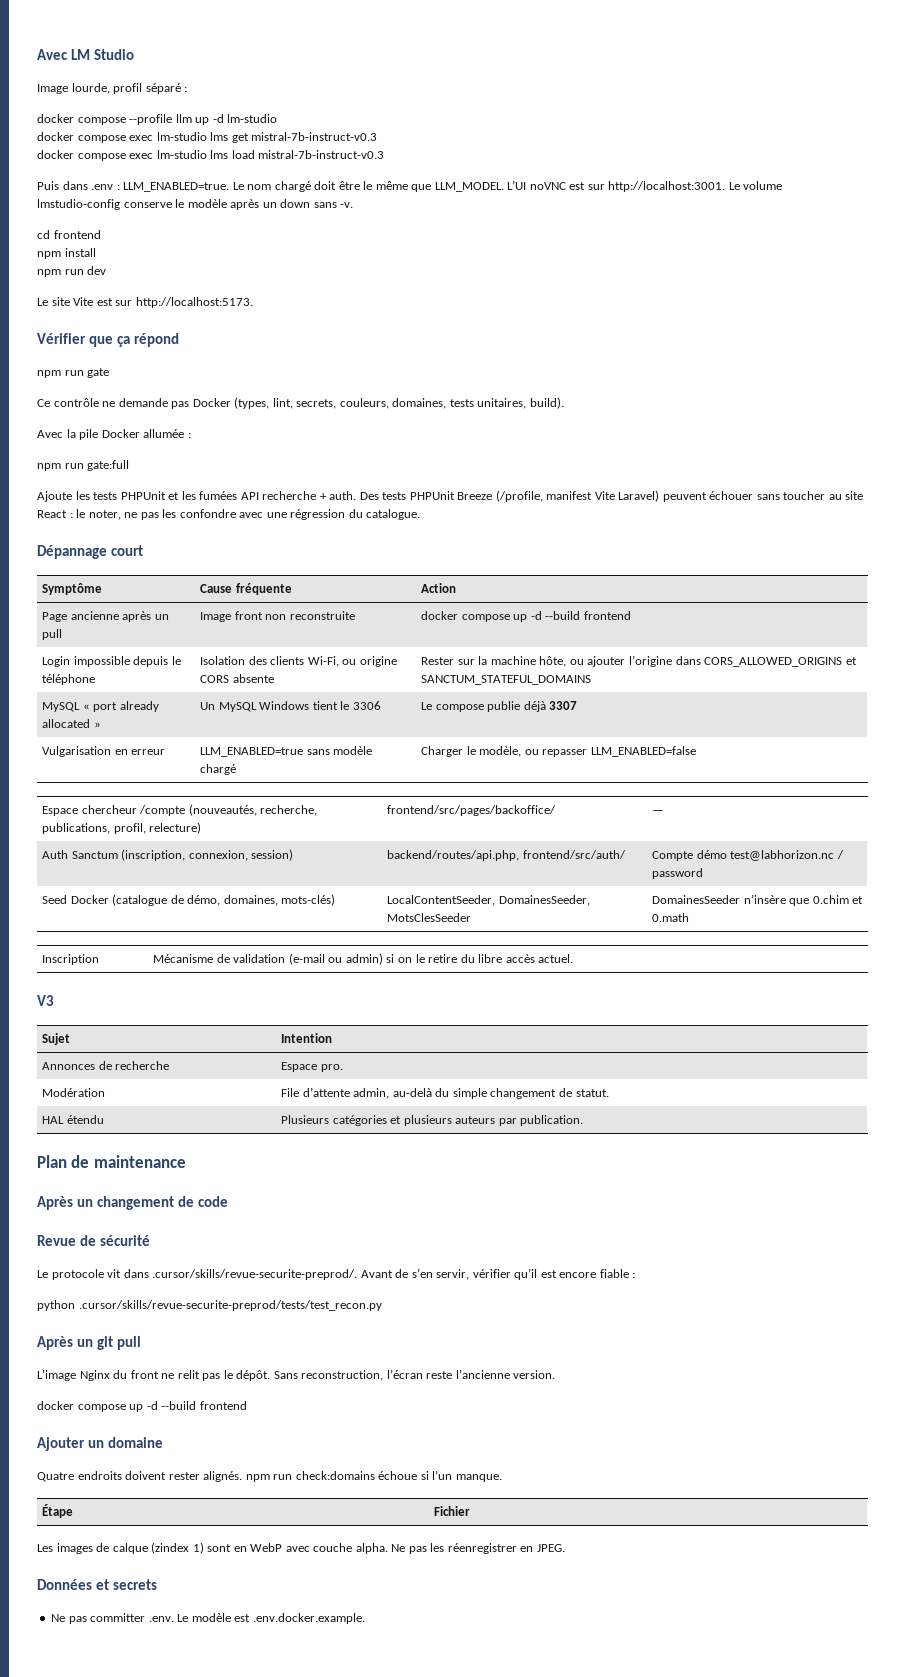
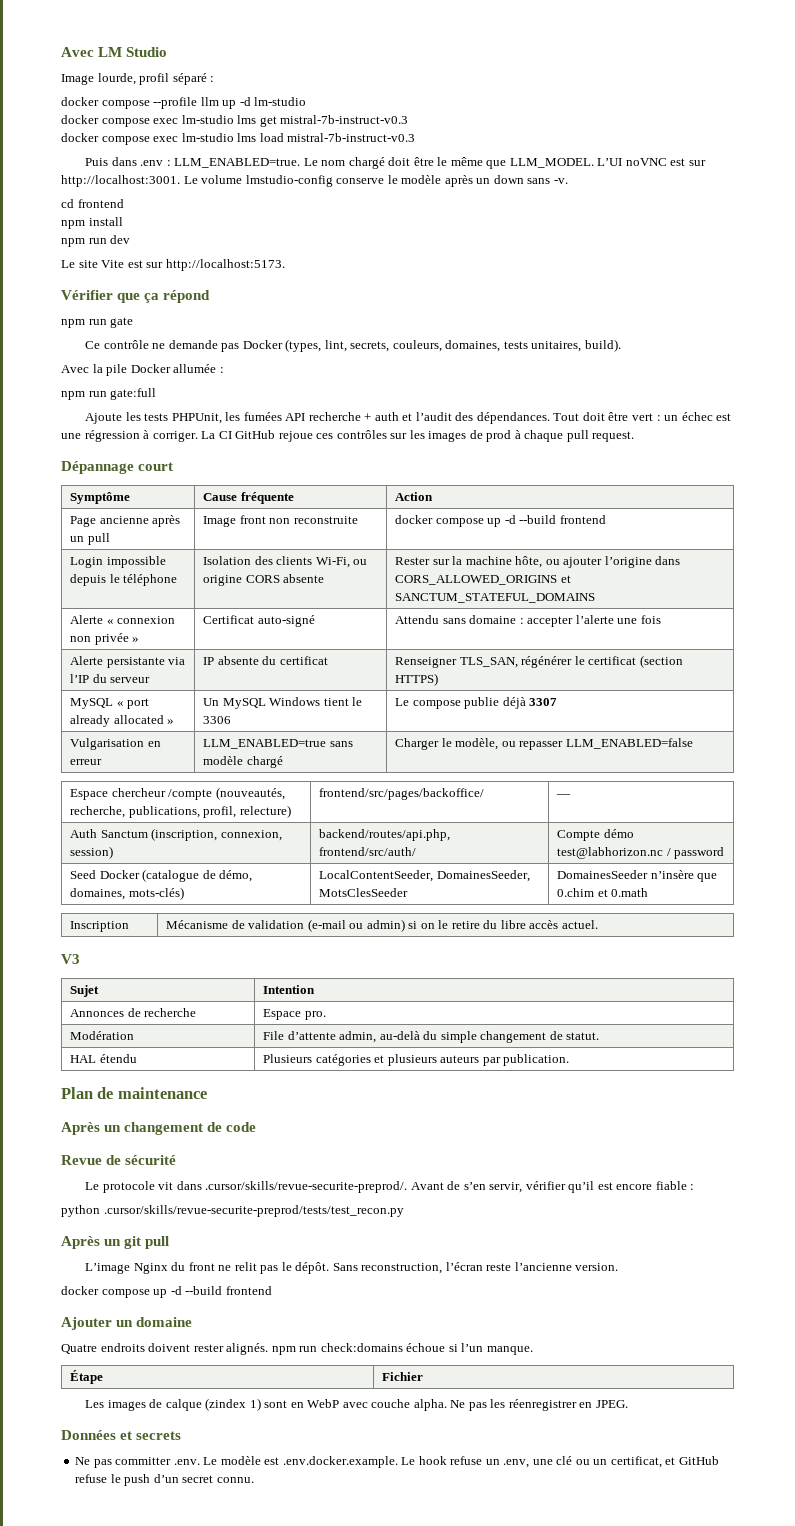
[120,491,180,500] PHPUnit et -> [171,413,222,424] PHPUnit,
[329,490,864,502] [37,509,421,520] auth. Des tests PHPUnit Breeze (/profile, manifest Vite Laravel) peuvent échouer sans toucher au site React : le noter, ne pas les confondre avec une régression du catalogue. -> [374,412,732,424] [61,430,635,442] auth et l’audit des dépendances. Tout doit être vert : un échec est une régression à corriger. La CI GitHub rejoue ces contrôles sur les images de prod à chaque pull request.
(592, 680) none -> [70,615,176,624] [70,633,140,645] [203,615,315,627] [395,615,661,627] [70,656,186,668] [70,674,151,683] [203,656,328,665] [395,655,683,668] [395,673,439,686] // Alerte « connexion non privée » | Certificat auto-signé | Attendu sans domaine : accepter l’alerte une fois // Alerte persistante via l’IP du serveur | IP absente du certificat | Renseigner TLS_SAN, régénérer le certificat (section HTTPS)
(365, 1618) none -> [401,1456,719,1468] [75,1474,254,1486] Le hook refuse un .env, une clé ou un certificat, et GitHub refuse le push d’un secret connu.

